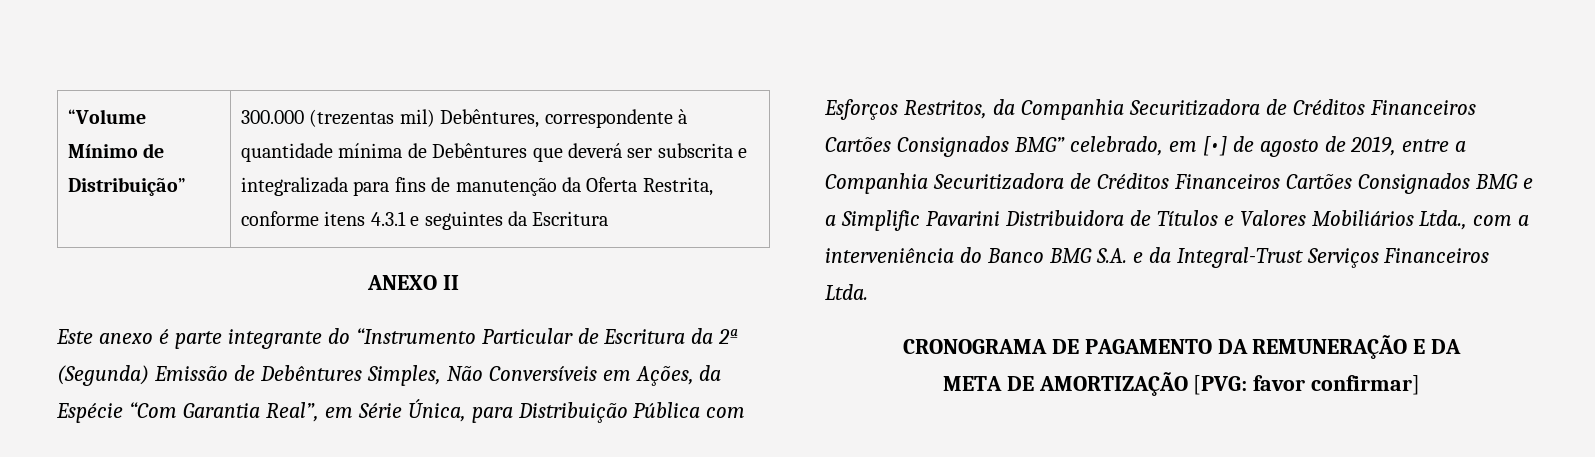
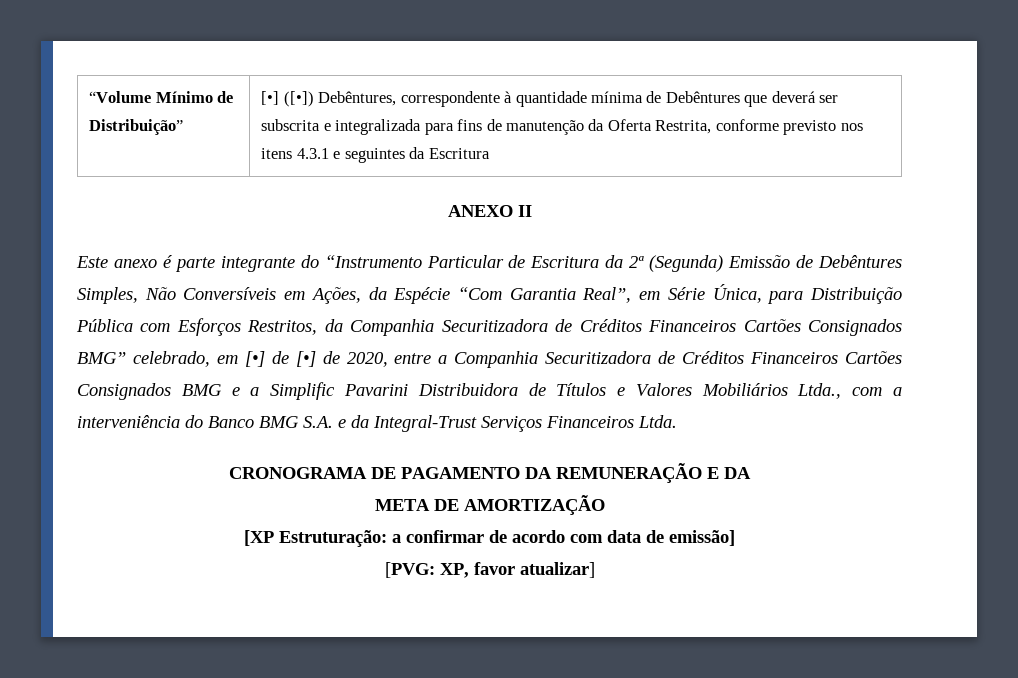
[241,109,435,127] 300.000 (trezentas mil) -> [261,91,314,107] [•] ([•])
(320, 218) none -> [783,120,863,135] previsto nos
[1259,136,1397,157] agosto de 2019, -> [295,351,388,367] [•] de 2020,
[1193,375,1421,395] [PVG: favor confirmar] -> [244,530,735,547] [384,562,595,578] // [XP Estruturação: a confirmar de acordo com data de emissão] // [PVG: XP, favor atualizar]

